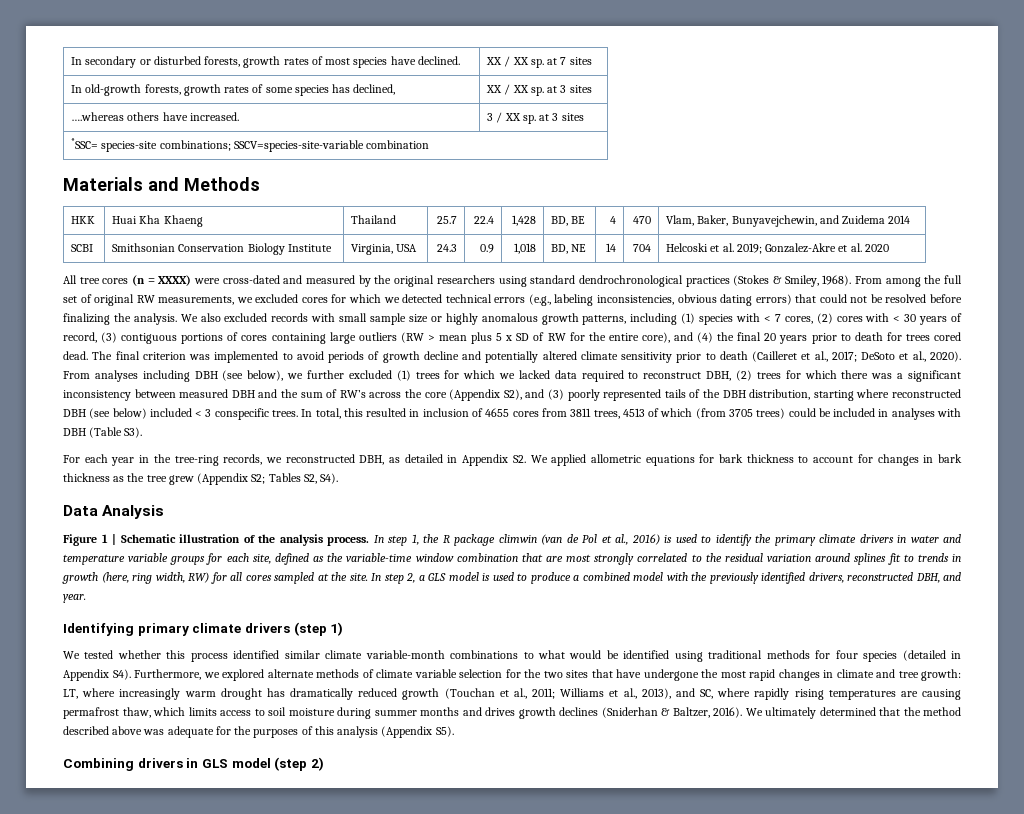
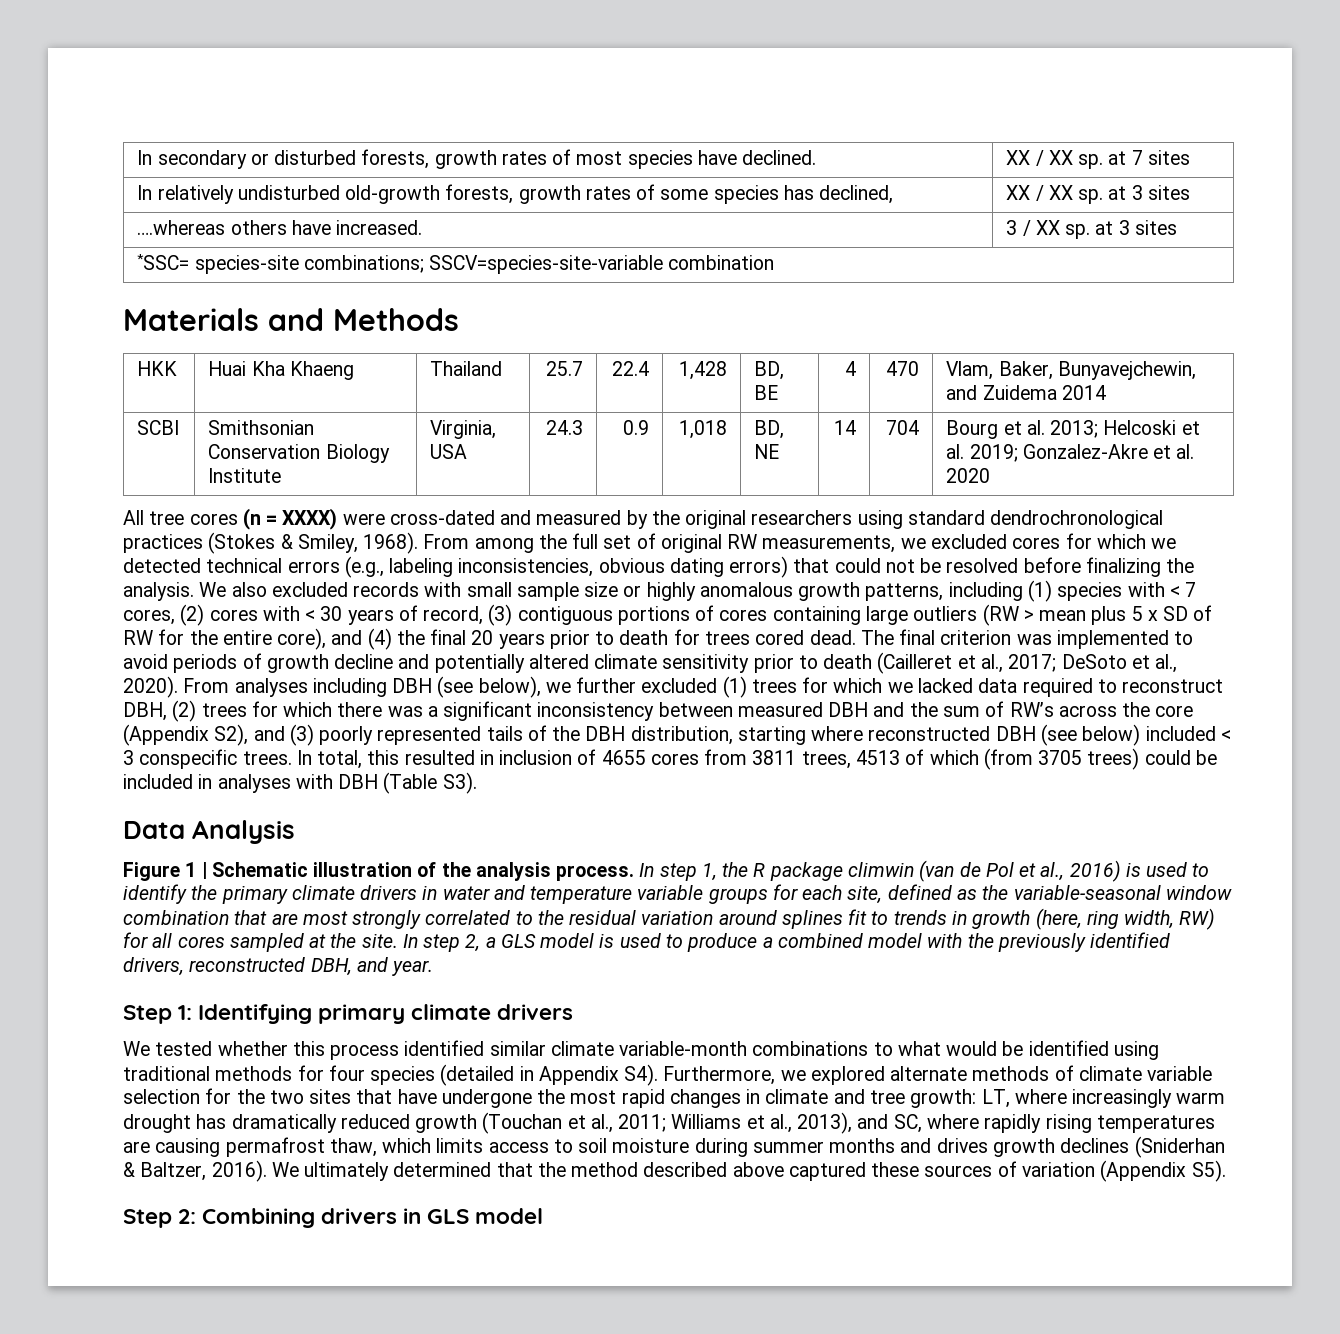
(83, 89) none -> [157,185,340,204] relatively undisturbed
(651, 248) none -> [946,420,1099,439] Bourg et al. 2013;
[63,454,962,466] [63,473,339,485] // For each year in the tree-ring records, we reconstructed DBH, as detailed in Appendix S2. We applied allometric equations for bark thickness to account for changes in bark thickness as the tree grew (Appendix S2; Tables S2, S4). -> (477, 783) none
[346,553,413,562] variable-time -> [1013,885,1161,900] variable-seasonal
(86, 598) none -> [123,1005,193,1024] Step 1:
[293,622,344,636] (step 1) -> (574, 1012) none
[143,726,379,738] was adequate for the purposes of this analysis -> [788,1161,1095,1181] captured these sources of variation
(454, 731) none -> [123,1209,197,1228] Step 2:
[274,757,324,771] (step 2) -> (544, 1216) none

